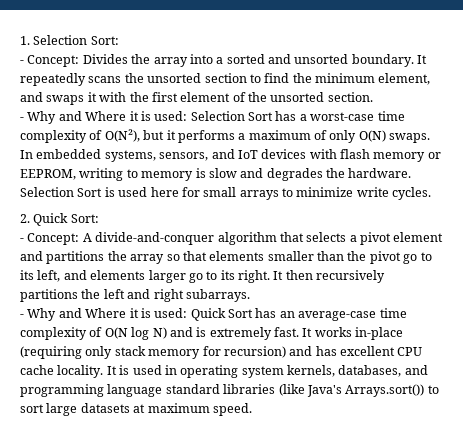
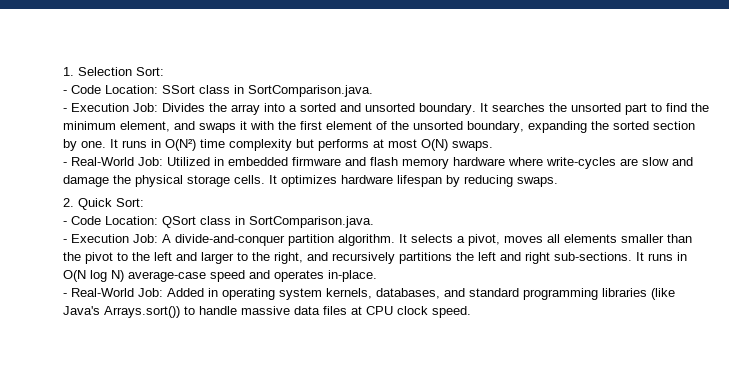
[27,55,80,67] Concept: -> [71,85,373,97] [63,103,158,112] Code Location: SSort class in SortComparison.java. // - Execution Job:
[20,73,247,86] repeatedly scans the unsorted section -> [492,103,647,115] searches the unsorted part
[327,92,373,102] [20,111,405,124] [20,129,431,143] [20,149,441,162] [20,168,412,181] [20,187,432,200] [20,213,99,226] [20,232,444,245] [20,251,207,264] section. // - Why and Where it is used: Selection Sort has a worst-case time complexity of O(N²), but it performs a maximum of only O(N) swaps. In embedded systems, sensors, and IoT devices with flash memory or EEPROM, writing to memory is slow and degrades the hardware. Selection Sort is used here for small arrays to minimize write cycles. // 2. Quick Sort: // - Concept: A divide-and-conquer algorithm that selects a pivot element and partitions the array so that -> [467,121,695,133] [63,139,493,151] [63,157,693,169] [63,175,558,187] [63,198,144,210] [63,216,374,228] [63,234,560,246] boundary, expanding the sorted section by one. It runs in O(N²) time complexity but performs at most O(N) swaps. // - Real-World Job: Utilized in embedded firmware and flash memory hardware where write-cycles are slow and damage the physical storage cells. It optimizes hardware lifespan by reducing swaps. // 2. Quick Sort: // - Code Location: QSort class in SortComparison.java. // - Execution Job: A divide-and-conquer partition algorithm. It selects a pivot, moves all
[403,252,432,264] [20,270,313,283] go to its left, and elements larger go to its right. It then -> [117,252,328,264] to the left and larger to the right, and
[185,289,250,302] [20,308,407,321] [20,327,404,340] [20,346,423,359] [20,365,162,378] subarrays. // - Why and Where it is used: Quick Sort has an average-case time complexity of O(N log N) and is extremely fast. It works in-place (requiring only stack memory for recursion) and has excellent CPU cache locality. It is used -> [554,252,687,261] [63,270,377,282] [63,288,204,297] sub-sections. It runs in O(N log N) average-case speed and operates in-place. // - Real-World Job: Added
[20,384,220,397] programming language standard -> [469,288,598,300] standard programming
[20,403,210,416] sort large datasets at maximum -> [199,306,428,315] handle massive data files at CPU clock

